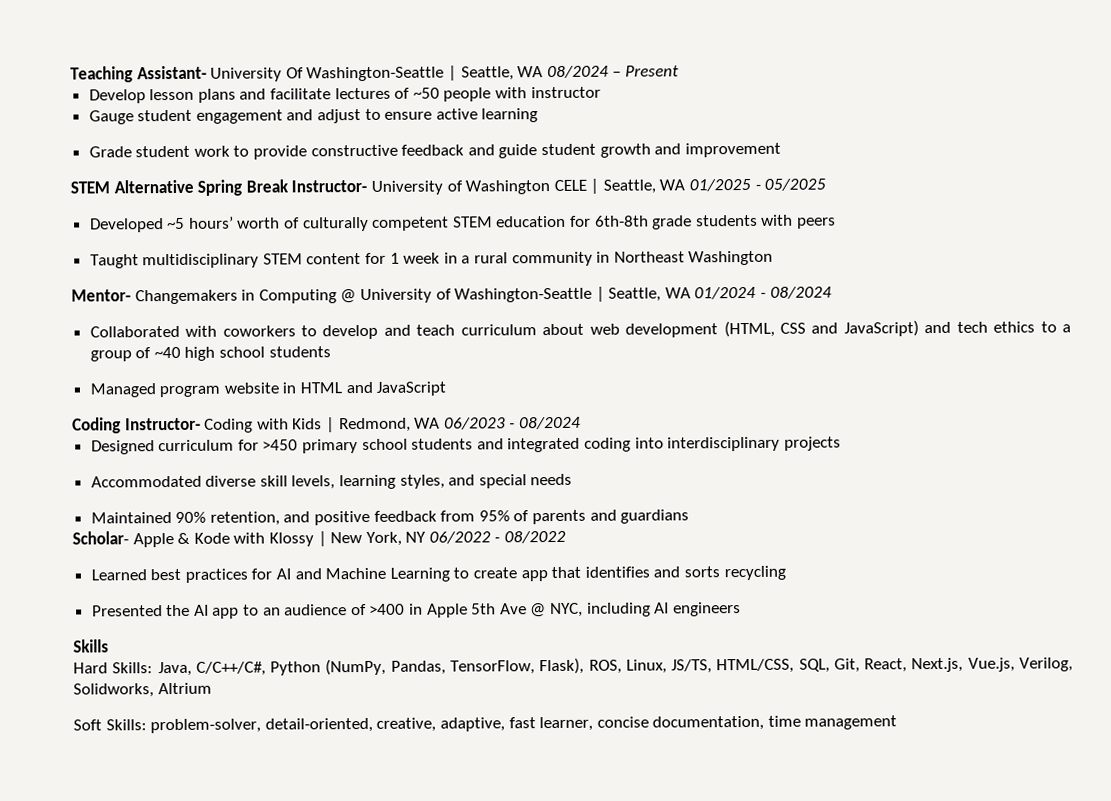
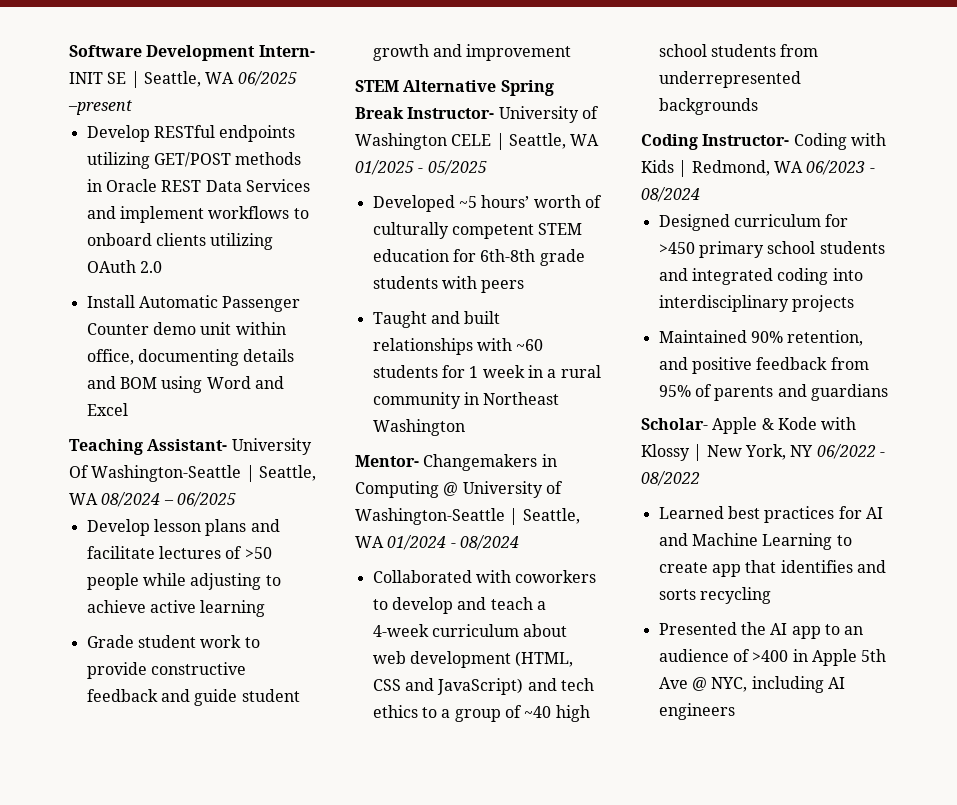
(70, 74) none -> [69,45,315,61] [69,71,297,88] [68,100,132,115] [86,125,296,142] [86,152,302,169] [86,179,310,192] [86,206,309,223] [86,233,274,250] [86,260,162,273] [86,295,301,312] [86,322,286,335] [86,349,295,366] [86,376,284,393] [86,403,128,416] Software Development Intern- INIT SE | Seattle, WA 06/2025 –present // Develop RESTful endpoints utilizing GET/POST methods in Oracle REST Data Services and implement workflows to onboard clients utilizing OAuth 2.0 // Install Automatic Passenger Counter demo unit within office, documenting details and BOM using Word and Excel //
[624,65,679,77] Present -> [176,492,236,507] 06/2025
[412,86,601,102] [88,108,433,125] ~50 people with instructor // Gauge student engagement and adjust to ensure -> [244,547,272,559] [86,573,281,590] [86,600,146,613] >50 people while adjusting to achieve
[142,253,362,269] multidisciplinary STEM content -> [430,311,501,324] [372,338,544,355] [372,365,438,378] and built relationships with ~60 students
(456, 330) none -> [536,601,546,610] [372,624,429,637] a 4-week
[89,381,447,398] // Managed program website in HTML and JavaScript -> [780,44,819,57] [658,71,801,88] [658,98,758,115] from underrepresented backgrounds
[90,473,573,490] // Accommodated diverse skill levels, learning styles, and special needs -> (854, 303) none
[73,639,109,653] [73,657,1074,677] [73,682,212,698] [73,715,898,734] // Skills // Hard Skills: Java, C/C++/C#, Python (NumPy, Pandas, TensorFlow, Flask), ROS, Linux, JS/TS, HTML/CSS, SQL, Git, React, Next.js, Vue.js, Verilog, Solidworks, Altrium // Soft Skills: problem-solver, detail-oriented, creative, adaptive, fast learner, concise documentation, time management -> (735, 711) none

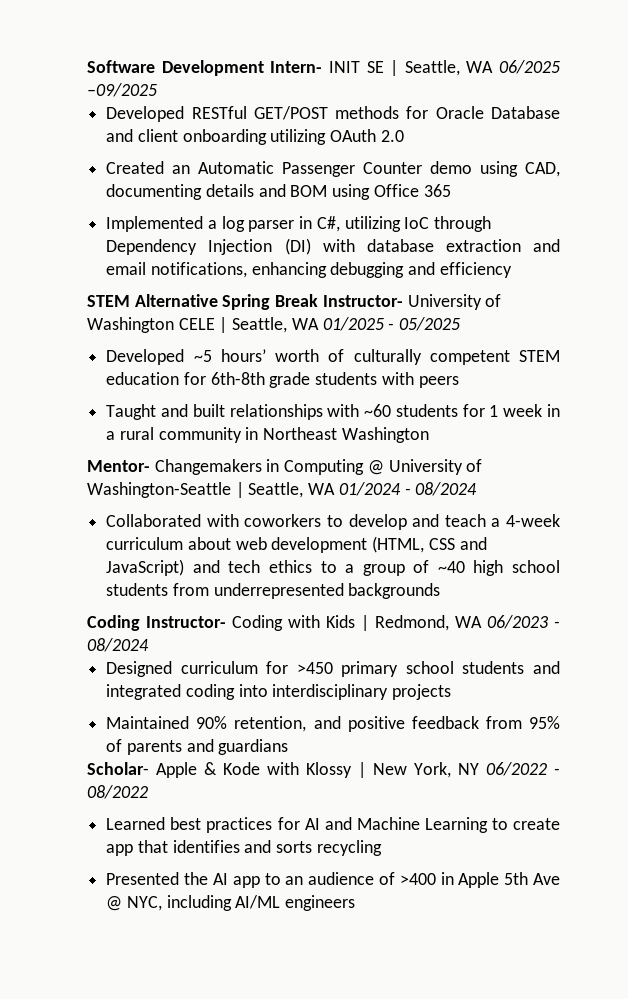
[68,100,132,115] [86,125,296,142] [86,152,302,169] [86,179,310,192] [86,206,309,223] [86,233,206,246] –present // Develop RESTful endpoints utilizing GET/POST methods in Oracle REST Data Services and implement workflows to onboard clients -> [87,83,157,97] [106,106,561,122] [106,129,267,145] –09/2025 // Developed RESTful GET/POST methods for Oracle Database and client onboarding
[86,295,135,308] Install -> [106,161,191,174] Created an
[200,322,286,335] [86,349,134,365] unit within office, -> [480,161,560,177] using CAD,
[206,376,284,389] [86,403,128,416] [69,438,312,455] [69,465,316,482] [69,492,236,507] [86,519,280,536] [86,546,272,559] [86,573,281,590] [86,600,266,617] [86,635,260,648] [86,662,246,679] [86,689,300,706] [372,44,572,61] Word and Excel // Teaching Assistant- University Of Washington-Seattle | Seattle, WA 08/2024 – 06/2025 // Develop lesson plans and facilitate lectures of >50 people while adjusting to achieve active learning // Grade student work to provide constructive feedback and guide student growth and improvement -> [373,184,451,197] [106,216,492,232] [106,238,560,255] [106,262,512,278] Office 365 // Implemented a log parser in C#, utilizing IoC through Dependency Injection (DI) with database extraction and email notifications, enhancing debugging and efficiency
[827,677,845,689] AI -> [235,895,281,909] AI/ML

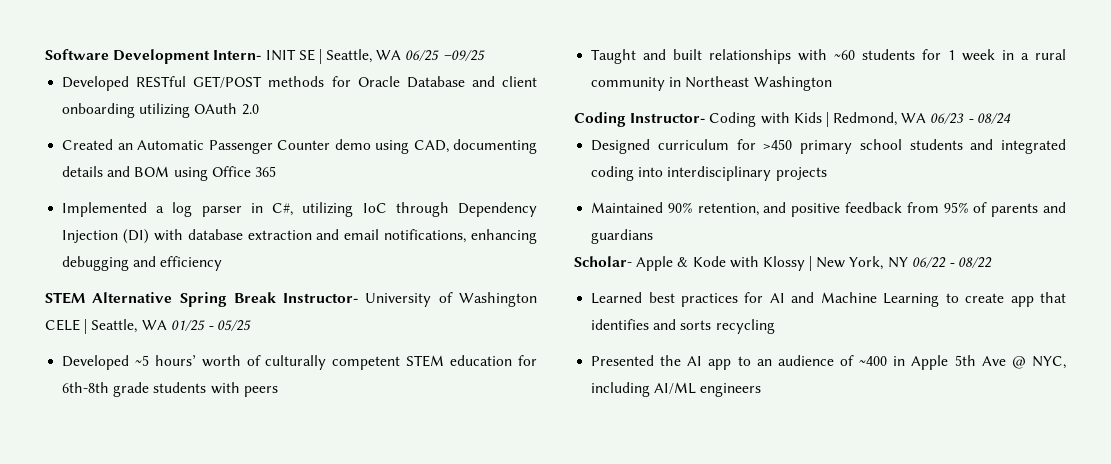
[499,60,560,74] [87,83,157,97] 06/2025 –09/2025 -> [405,50,485,61] 06/25 –09/25
[322,317,461,331] 01/2025 - 05/2025 -> [170,320,252,331] 01/25 - 05/25
[87,459,483,475] [87,482,478,498] [106,514,560,530] [106,536,487,553] [106,559,560,576] [106,583,441,599] // Mentor- Changemakers in Computing @ University of Washington-Seattle | Seattle, WA 01/2024 - 08/2024 // Collaborated with coworkers to develop and teach a 4-week curriculum about web development (HTML, CSS and JavaScript) and tech ethics to a group of ~40 high school students from underrepresented backgrounds -> (832, 83) none
[487,615,560,629] [87,638,149,652] 06/2023 - 08/2024 -> [930,113,1011,124] 06/23 - 08/24
[486,762,560,776] [87,785,148,799] 06/2022 - 08/2022 -> [911,257,993,268] 06/22 - 08/22
[399,873,436,885] >400 -> [859,356,888,366] ~400

